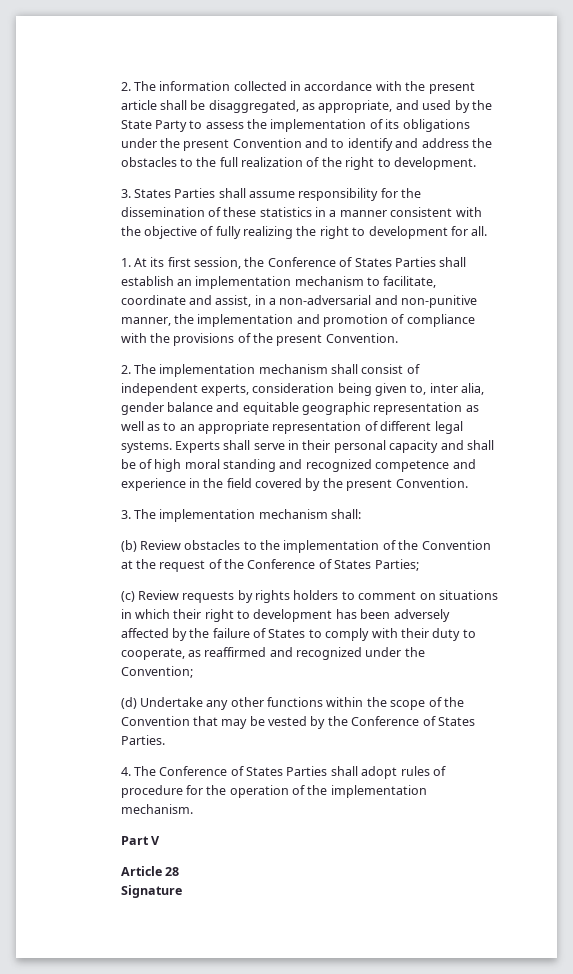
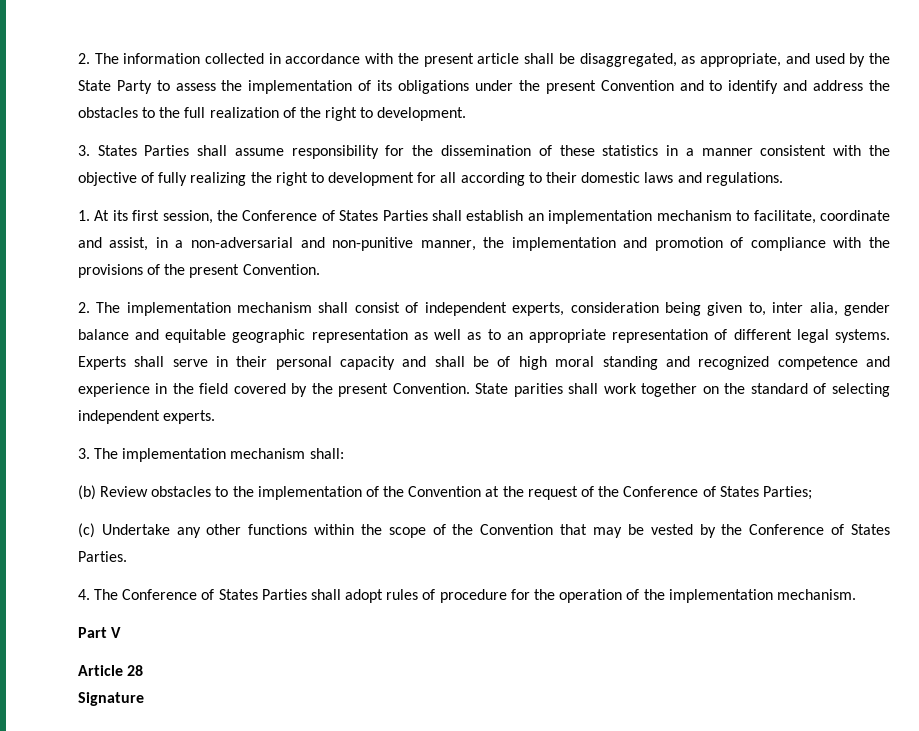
[471,226,488,236] all. -> [440,172,783,186] all according to their domestic laws and regulations.
(468, 483) none -> [475,383,890,397] [77,410,216,424] State parities shall work together on the standard of selecting independent experts.
[137,590,498,603] [120,609,450,622] [120,628,476,641] [120,647,425,660] [120,666,193,678] [120,697,137,709] Review requests by rights holders to comment on situations in which their right to development has been adversely affected by the failure of States to comply with their duty to cooperate, as reaffirmed and recognized under the Convention; // (d) -> (95, 530) none

